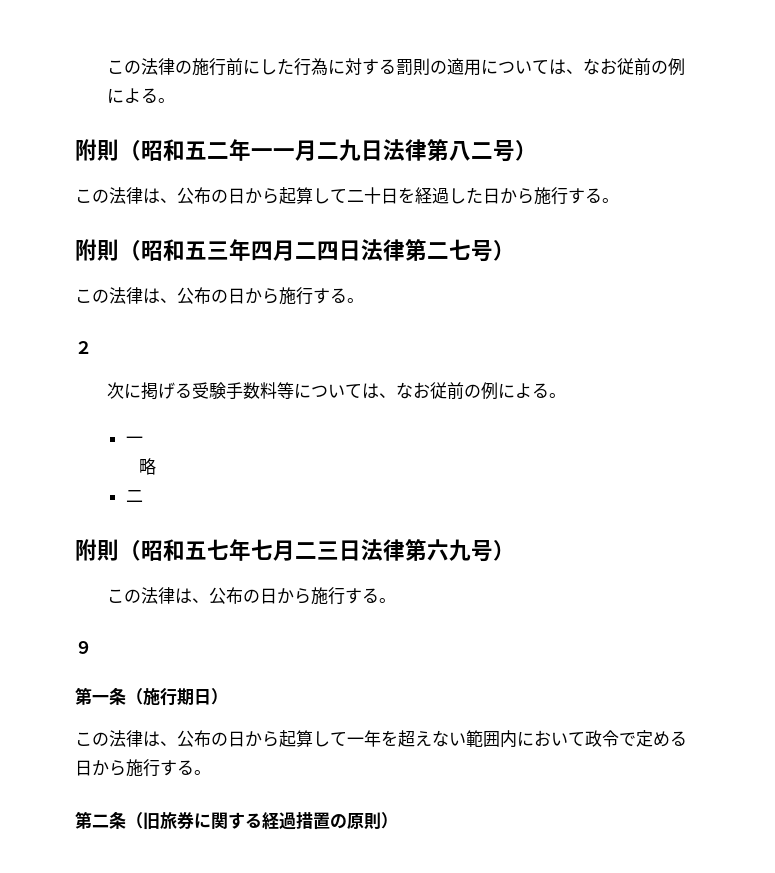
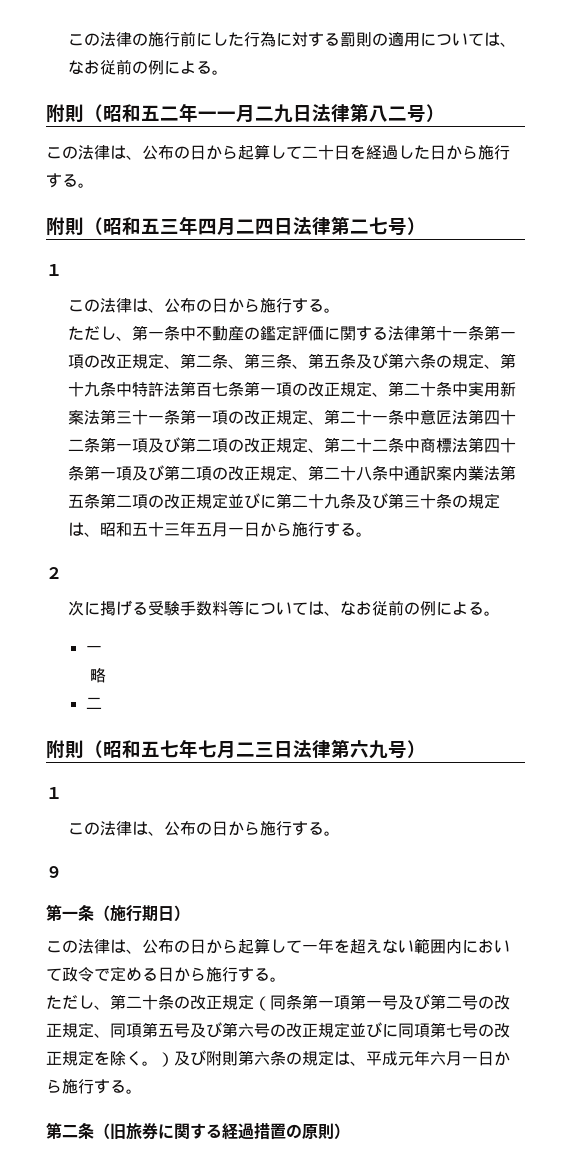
[75,287,364,305] // この法律は、公布の日から施行する。 -> [46,264,62,276] [67,297,340,313] [67,325,516,341] [67,353,516,369] [67,381,516,397] [67,409,516,425] [67,437,516,453] [67,465,516,481] [67,493,500,509] [67,521,372,537] // １ // この法律は、公布の日から施行する。 // ただし、第一条中不動産の鑑定評価に関する法律第十一条第一項の改正規定、第二条、第三条、第五条及び第六条の規定、第十九条中特許法第百七条第一項の改正規定、第二十条中実用新案法第三十一条第一項の改正規定、第二十一条中意匠法第四十二条第一項及び第二項の改正規定、第二十二条中商標法第四十条第一項及び第二項の改正規定、第二十八条中通訳案内業法第五条第二項の改正規定並びに第二十九条及び第三十条の規定は、昭和五十三年五月一日から施行する。
(515, 550) none -> [46,787,62,799] // １
(211, 772) none -> [46,994,510,1011] [46,1022,510,1038] [46,1050,510,1067] [46,1079,142,1094] // ただし、第二十条の改正規定（同条第一項第一号及び第二号の改正規定、同項第五号及び第六号の改正規定並びに同項第七号の改正規定を除く。）及び附則第六条の規定は、平成元年六月一日から施行する。

